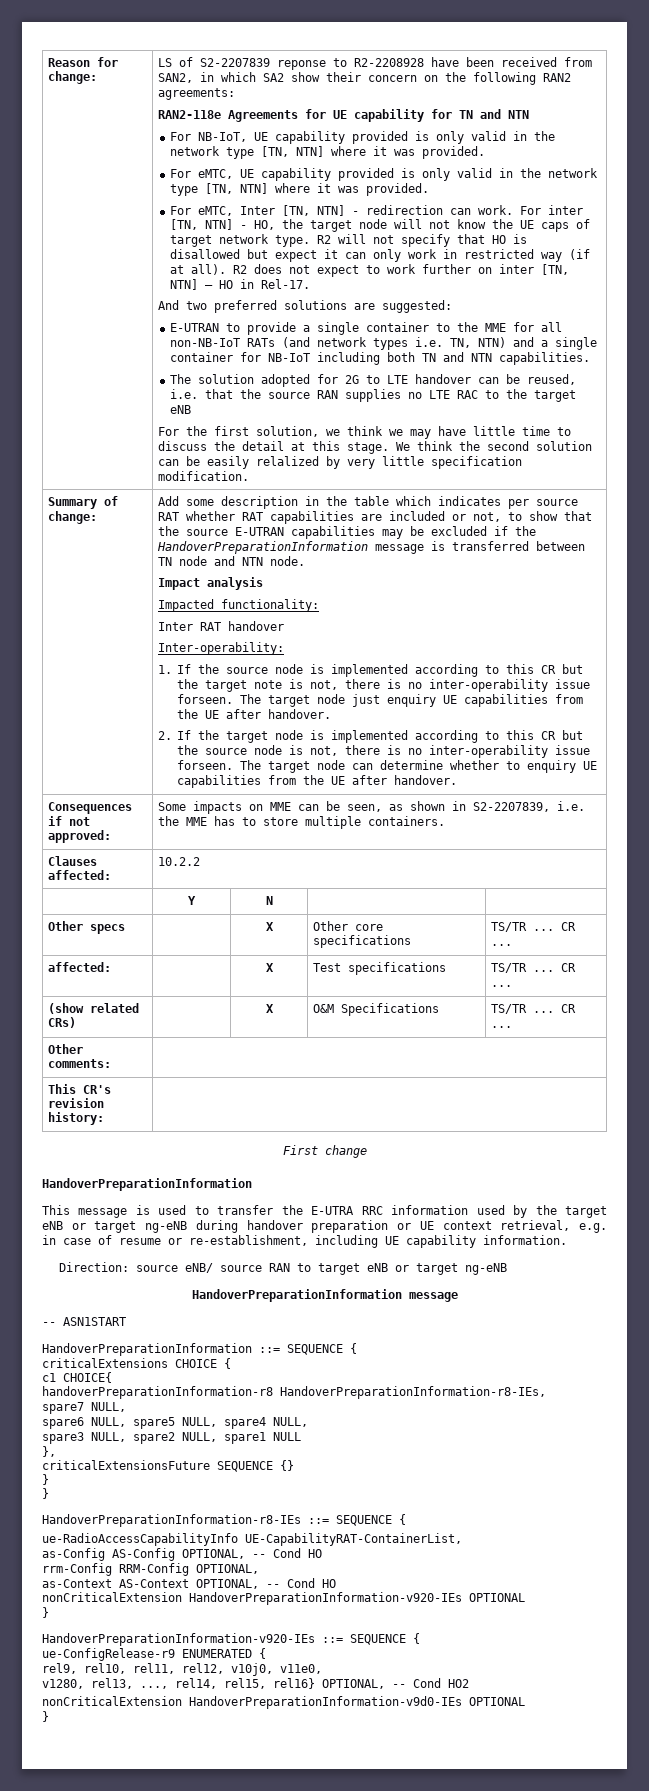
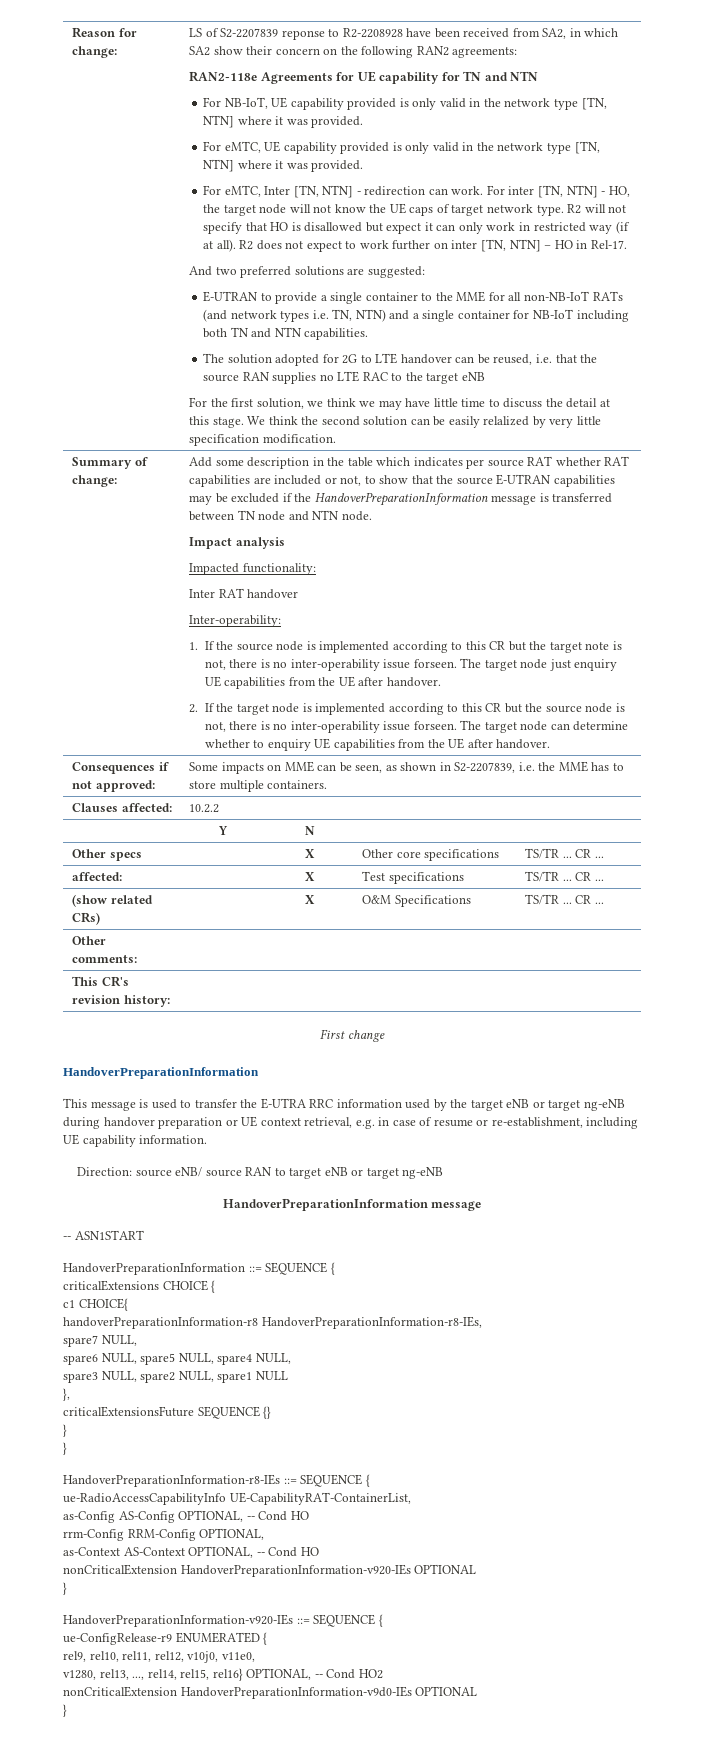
[157,73,193,83] SAN2, -> [542,28,567,39] SA2,

